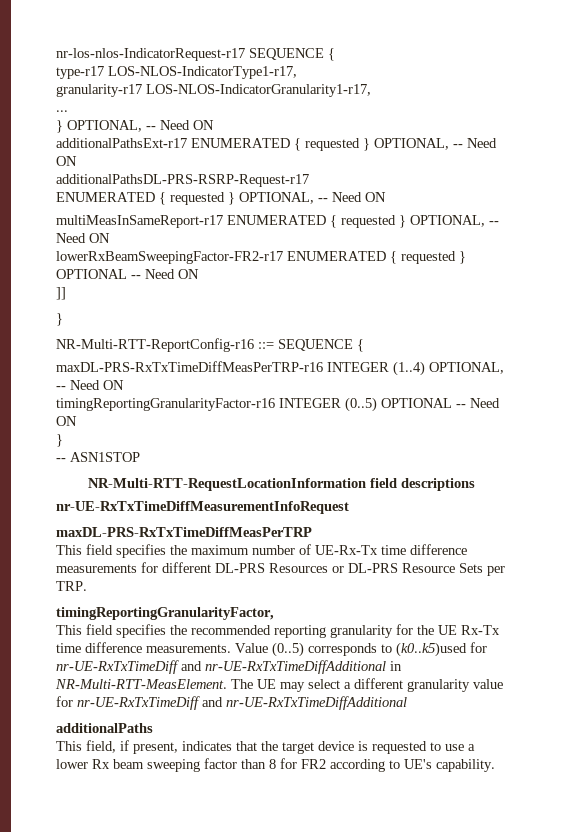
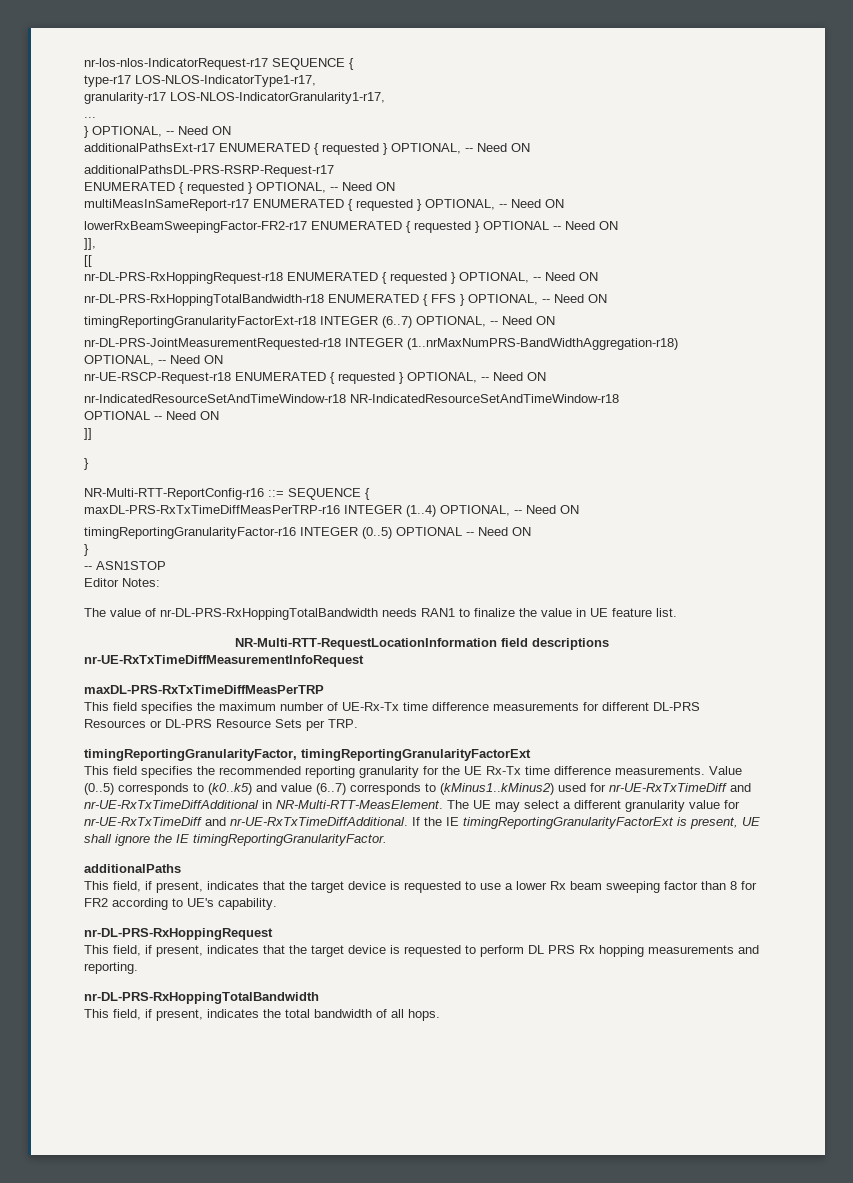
(199, 274) none -> [84,238,96,250] [84,255,92,267] [84,272,598,284] [84,294,607,306] [84,316,555,328] [84,338,678,350] [84,355,223,366] [84,372,546,384] [84,394,619,403] [84,411,219,420] // ]], // [[ // nr-DL-PRS-RxHoppingRequest-r18 ENUMERATED { requested } OPTIONAL, -- Need ON // nr-DL-PRS-RxHoppingTotalBandwidth-r18 ENUMERATED { FFS } OPTIONAL, -- Need ON // timingReportingGranularityFactorExt-r18 INTEGER (6..7) OPTIONAL, -- Need ON // nr-DL-PRS-JointMeasurementRequested-r18 INTEGER (1..nrMaxNumPRS-BandWidthAggregation-r18) // OPTIONAL, -- Need ON // nr-UE-RSCP-Request-r18 ENUMERATED { requested } OPTIONAL, -- Need ON // nr-IndicatedResourceSetAndTimeWindow-r18 NR-IndicatedResourceSetAndTimeWindow-r18 // OPTIONAL -- Need ON
(140, 457) none -> [84,578,160,587] [84,608,677,620] // Editor Notes: // The value of nr-DL-PRS-RxHoppingTotalBandwidth needs RAN1 to finalize the value in UE feature list.
(274, 613) none -> [301,749,531,761] timingReportingGranularityFactorExt
[396,642,467,657] (k0..k5)used -> [208,783,586,795] (k0..k5) and value (6..7) corresponds to (kMinus1..kMinus2) used
[226,696,407,710] nr-UE-RxTxTimeDiffAdditional -> [230,817,760,829] [84,834,387,846] nr-UE-RxTxTimeDiffAdditional. If the IE timingReportingGranularityFactorExt is present, UE shall ignore the IE timingReportingGranularityFactor.
(495, 765) none -> [84,928,273,940] [84,945,759,957] [84,962,138,974] [84,992,319,1004] [84,1009,440,1021] // nr-DL-PRS-RxHoppingRequest // This field, if present, indicates that the target device is requested to perform DL PRS Rx hopping measurements and reporting. // nr-DL-PRS-RxHoppingTotalBandwidth // This field, if present, indicates the total bandwidth of all hops.

